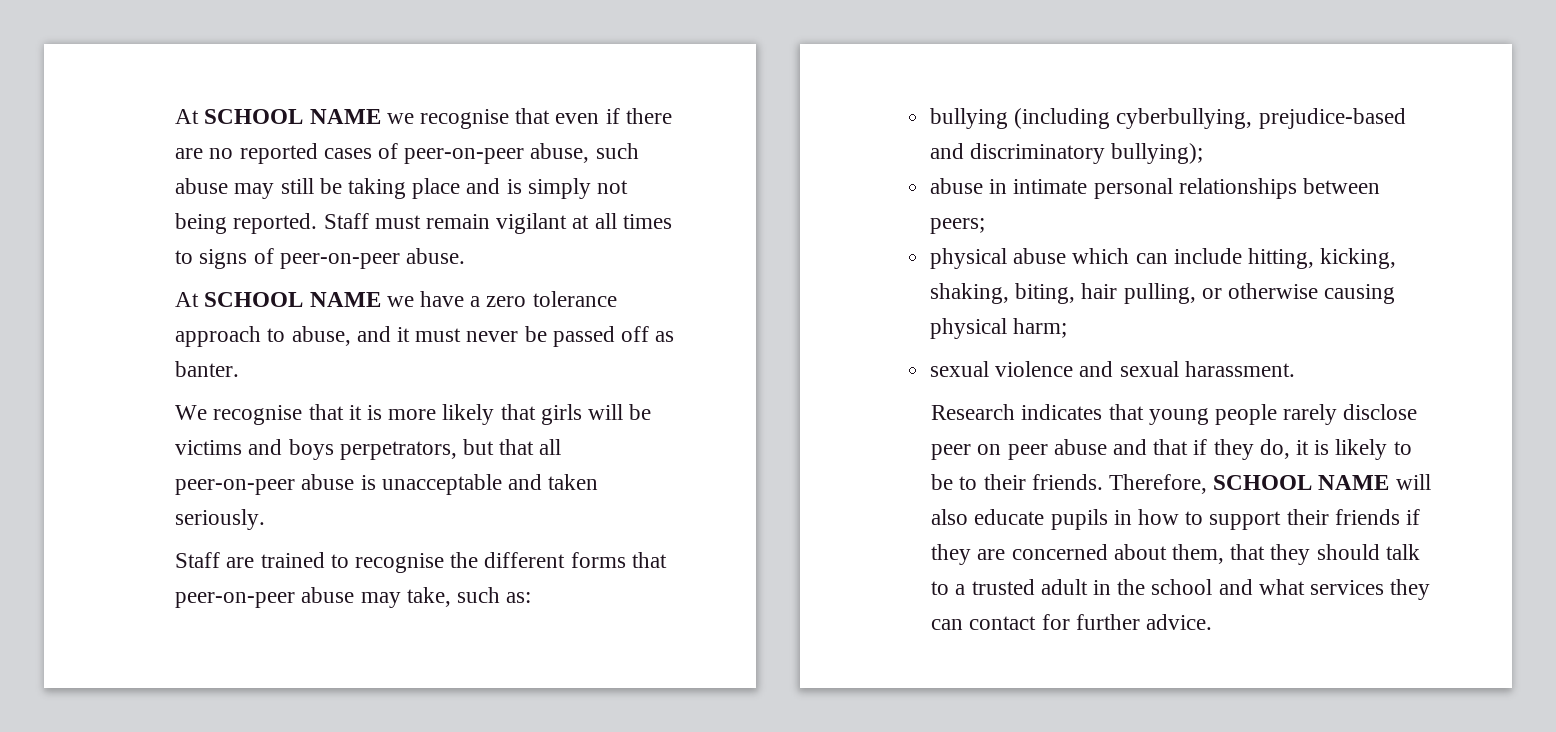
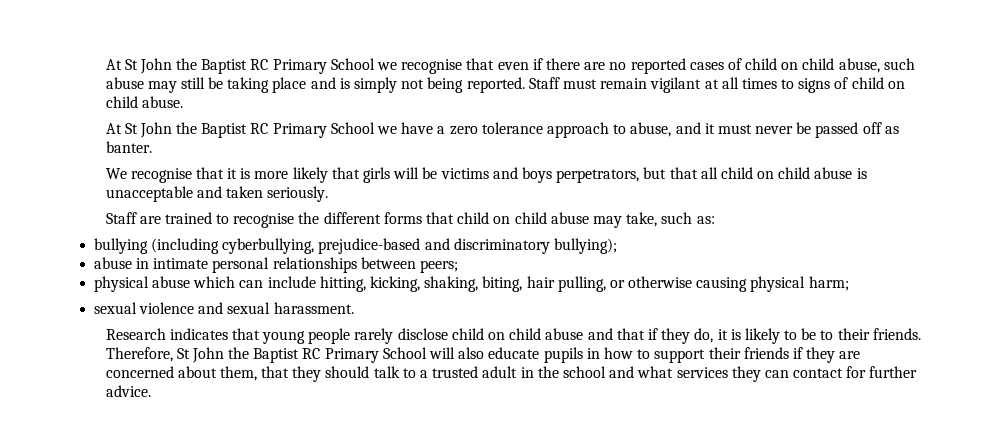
[175,109,381,124] At SCHOOL NAME -> [105,58,375,74] At St John the Baptist RC Primary School
[404,148,525,164] peer-on-peer -> [745,58,835,70] child on child
[279,253,400,269] peer-on-peer -> [851,77,905,89] [105,96,138,108] child on child
[204,292,381,307] SCHOOL NAME -> [124,122,375,138] St John the Baptist RC Primary School
[175,479,296,495] peer-on-peer -> [720,167,811,179] child on child
[175,592,296,608] peer-on-peer -> [457,212,547,224] child on child
[931,444,1048,460] peer on peer -> [451,328,542,340] child on child
[1213,475,1390,490] SCHOOL NAME -> [176,347,427,363] St John the Baptist RC Primary School

